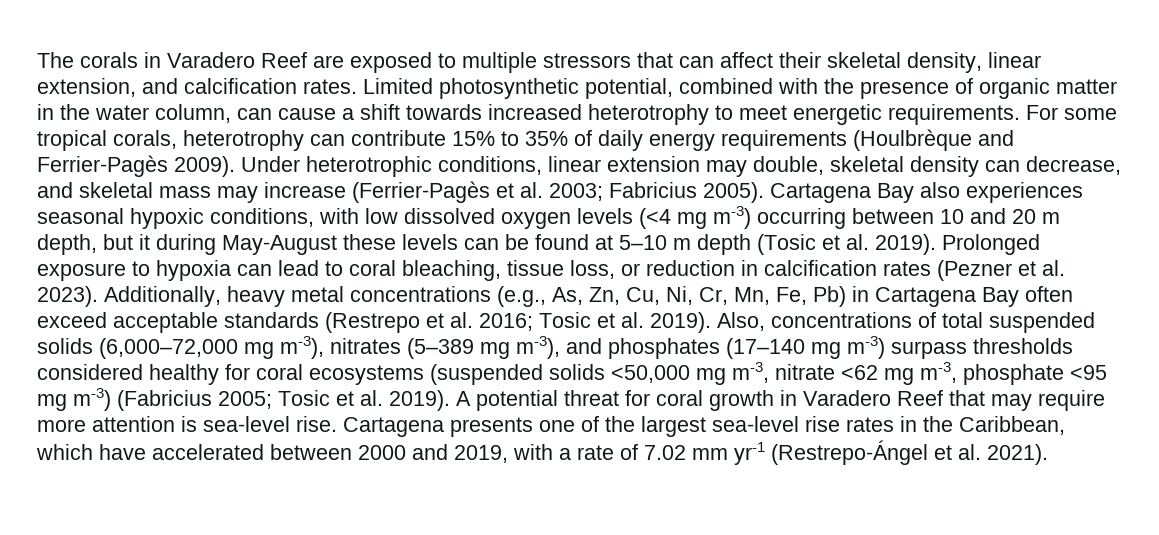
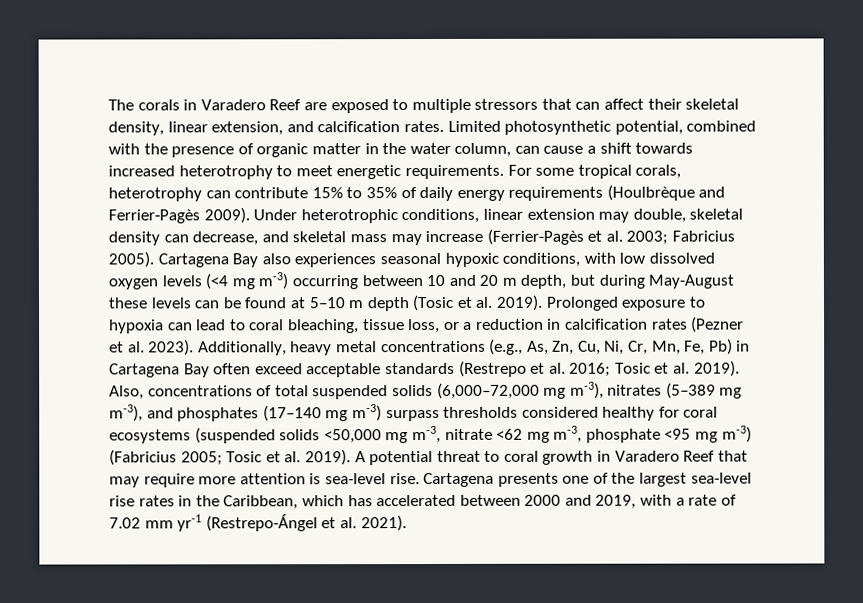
[139,234,150,250] it -> (596, 280) none
(640, 269) none -> [463,321,473,330] a
[625,390,650,406] for -> [484,450,501,462] to
[99,444,146,460] have -> [347,495,373,507] has

